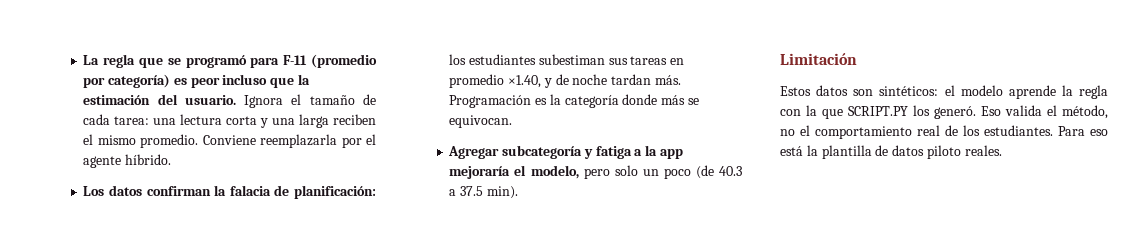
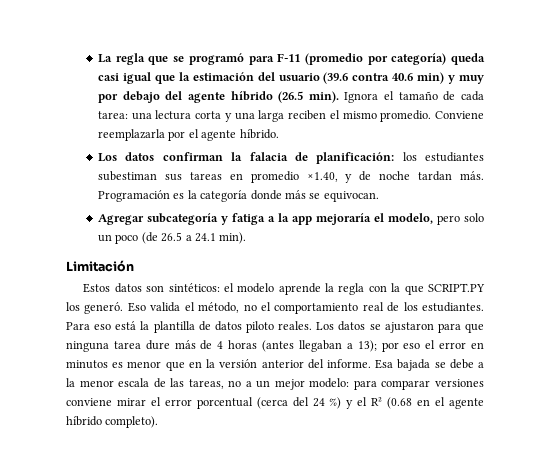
[173,74,268,88] es peor incluso -> [450,53,485,65] [97,72,151,84] queda casi igual
[184,95,236,105] usuario. -> [278,72,484,84] [97,91,339,103] usuario (39.6 contra 40.6 min) y muy por debajo del agente híbrido (26.5 min).
[719,166,742,176] [449,186,484,196] 40.3 a 37.5 -> [161,232,216,242] 26.5 a 24.1
(1002, 150) none -> [316,321,485,333] [66,340,485,352] [66,359,485,371] [66,378,485,390] [66,397,485,409] [66,416,159,428] Los datos se ajustaron para que ninguna tarea dure más de 4 horas (antes llegaban a 13); por eso el error en minutos es menor que en la versión anterior del informe. Esa bajada se debe a la menor escala de las tareas, no a un mejor modelo: para comparar versiones conviene mirar el error porcentual (cerca del 24 %) y el R² (0.68 en el agente híbrido completo).

